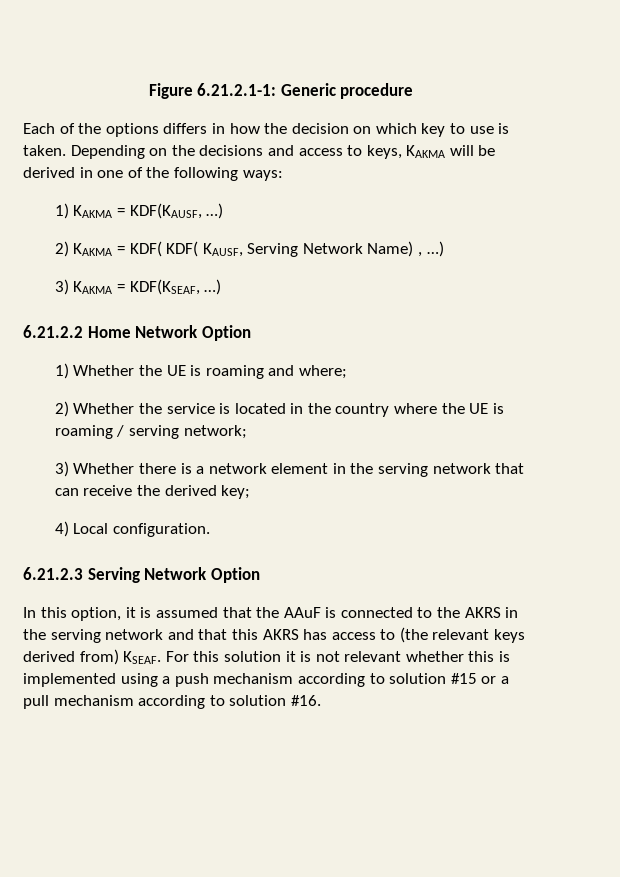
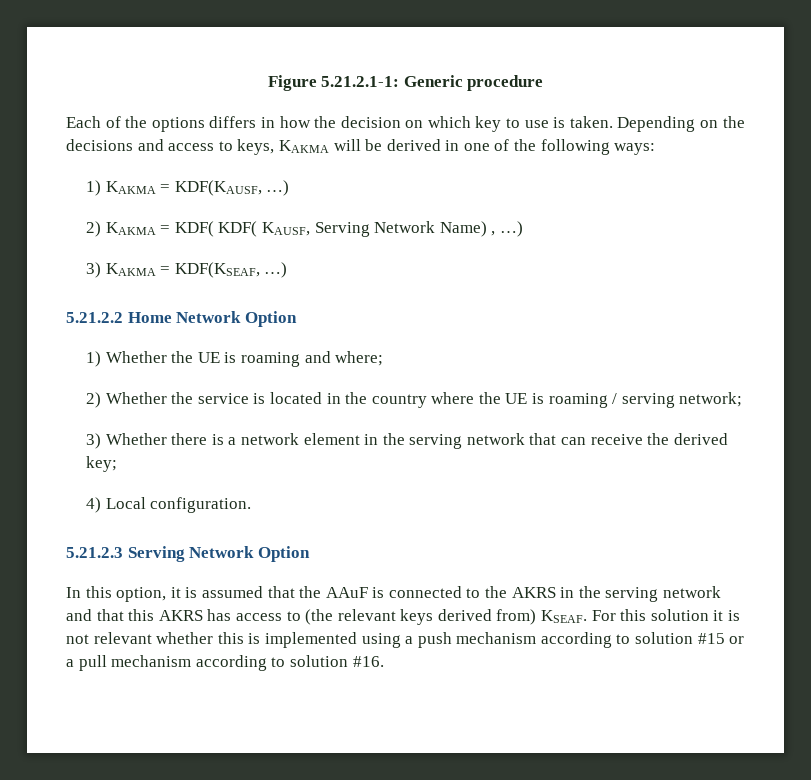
[197,83,277,96] 6.21.2.1-1: -> [321,76,400,87] 5.21.2.1-1:
[23,325,83,338] 6.21.2.2 -> [66,312,123,323] 5.21.2.2
[23,567,83,580] 6.21.2.3 -> [66,547,123,558] 5.21.2.3

